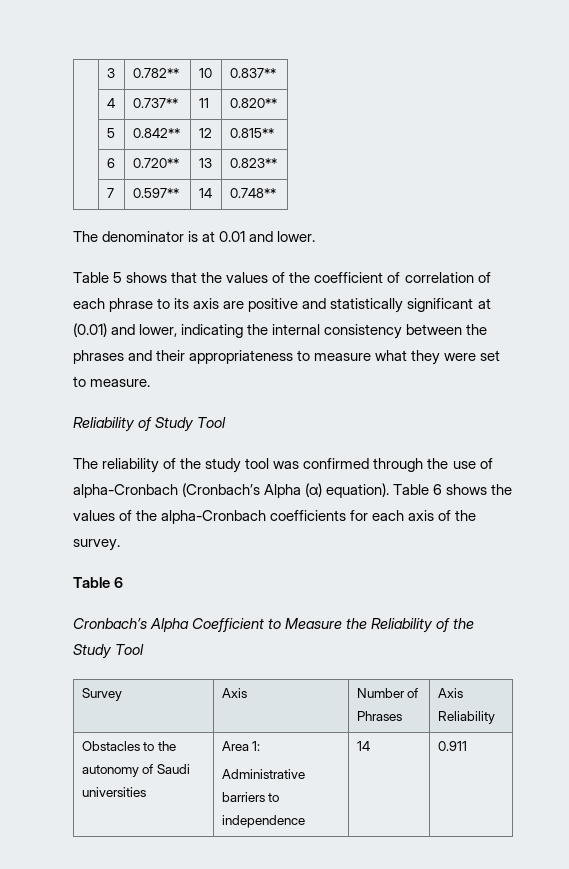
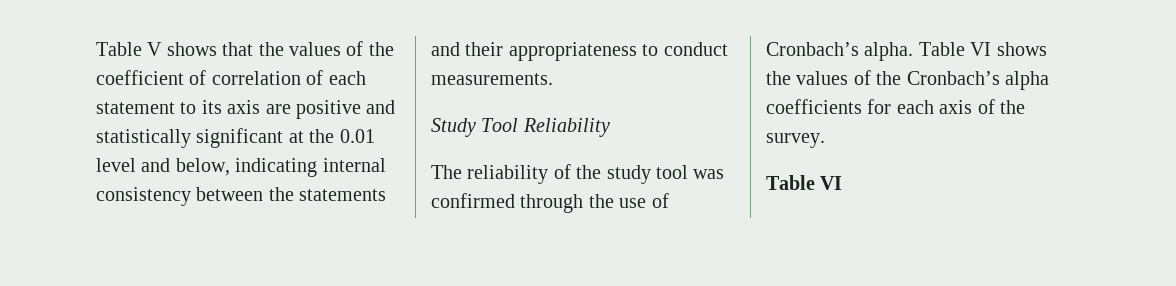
[106,68,115,78] [132,68,179,78] [198,68,212,78] [229,68,276,78] [106,98,115,108] [132,98,178,108] [198,98,209,108] [229,98,277,108] [106,128,115,138] [132,128,180,138] [198,128,212,138] [229,128,274,138] [106,158,115,168] [132,158,179,168] [198,158,212,168] [229,158,277,168] [106,188,114,198] [132,188,179,198] [198,188,212,198] [229,188,276,198] [73,231,316,242] [73,272,123,283] | 3 | 0.782** | 10 | 0.837** // | 4 | 0.737** | 11 | 0.820** // | 5 | 0.842** | 12 | 0.815** // | 6 | 0.720** | 13 | 0.823** // | 7 | 0.597** | 14 | 0.748** // The denominator is at 0.01 and lower. // Table 5 -> [96,42,163,56] Table V
[109,298,154,312] phrase -> [96,102,175,114] statement
[73,323,269,338] (0.01) and lower, indicating the -> [309,129,375,143] [96,158,318,177] the 0.01 level and below, indicating
[73,350,124,364] phrases -> [299,189,387,201] statements
[314,350,501,365] [73,376,151,387] [73,417,227,432] measure what they were set to measure. // Reliability of Study Tool -> [663,42,728,56] [431,73,553,85] [431,118,610,137] conduct measurements. // Study Tool Reliability
[73,483,443,498] alpha-Cronbach (Cronbach’s Alpha (α) equation). Table 6 -> [766,42,992,61] Cronbach’s alpha. Table VI
[161,510,267,524] alpha-Cronbach -> [906,71,1049,90] Cronbach’s alpha
[114,577,124,588] [73,618,475,633] [73,644,145,659] [81,688,122,701] [221,688,247,698] [356,688,419,698] [356,711,402,721] [437,688,463,698] [437,711,495,724] [81,741,177,751] [81,764,191,777] [81,787,146,797] [221,741,261,751] [221,769,305,779] [221,792,280,802] [221,815,305,828] [356,741,370,751] [437,741,467,751] 6 // Cronbach’s Alpha Coefficient to Measure the Reliability of the Study Tool // Survey | Axis | Number of Phrases | Axis Reliability // Obstacles to the autonomy of Saudi universities | Area 1: // Administrative barriers to independence | 14 | 0.911 -> [820,176,843,190] VI

